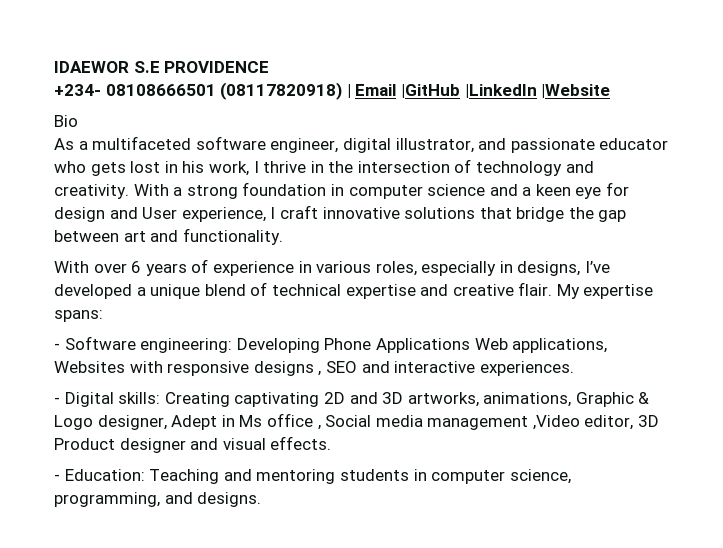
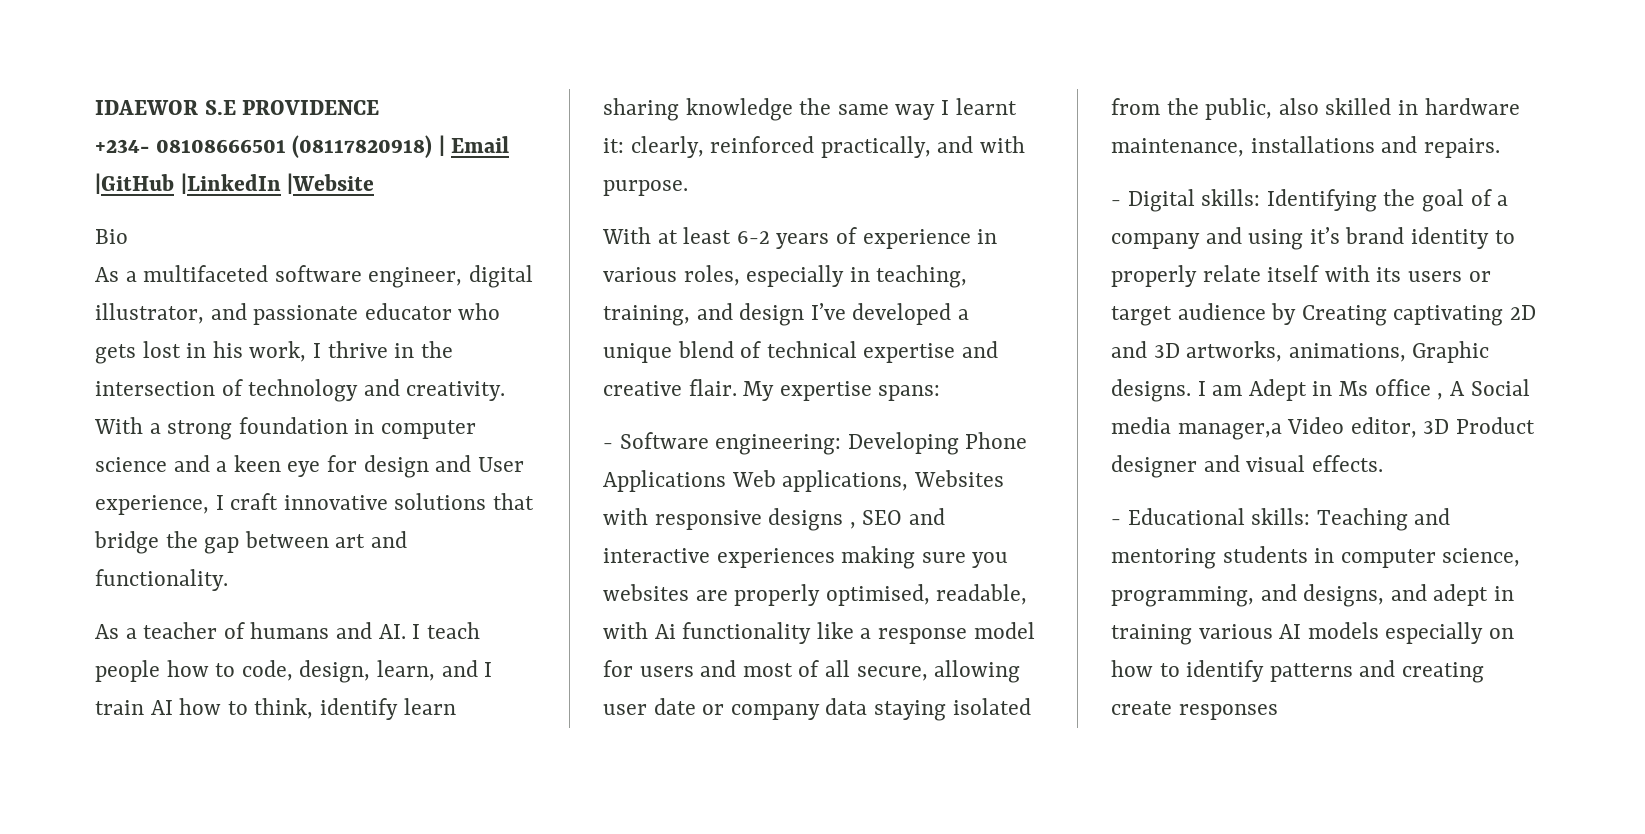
[54,261,142,273] With over 6 -> [95,622,480,639] [95,660,493,683] [95,698,456,720] [603,98,1017,121] [603,136,1026,158] [603,180,688,196] [602,227,770,244] As a teacher of humans and AI. I teach people how to code, design, learn, and I train AI how to think, identify learn sharing knowledge the same way I learnt it: clearly, reinforced practically, and with purpose. // With at least 6-2
[517,261,581,276] designs, -> [876,265,968,288] [603,303,805,326] teaching, training, and design
[479,361,574,376] [54,392,161,407] experiences. // - Digital skills: -> [716,546,1009,569] [603,584,1028,606] [603,622,1035,644] [603,660,1021,683] [603,698,1031,721] [1111,98,1520,120] [1111,136,1500,158] [1111,189,1509,212] [1111,227,1515,250] [1111,265,1491,287] [1111,303,1297,326] experiences making sure you websites are properly optimised, readable, with Ai functionality like a response model for users and most of all secure, allowing user date or company data staying isolated from the public, also skilled in hardware maintenance, installations and repairs. // - Digital skills: Identifying the goal of a company and using it’s brand identity to properly relate itself with its users or target audience by
[638,392,650,404] [54,415,167,430] & Logo designer, -> [1111,379,1243,402] designs. I am
(321, 427) none -> [1449,381,1465,396] A
[427,415,580,430] management ,Video -> [1177,417,1345,440] manager,a Video
[64,469,145,481] Education: -> [1127,508,1311,525] Educational skills:
[197,492,262,507] designs. -> [1303,584,1515,607] [1111,622,1515,645] [1111,660,1485,683] [1111,701,1278,720] designs, and adept in training various AI models especially on how to identify patterns and creating create responses

